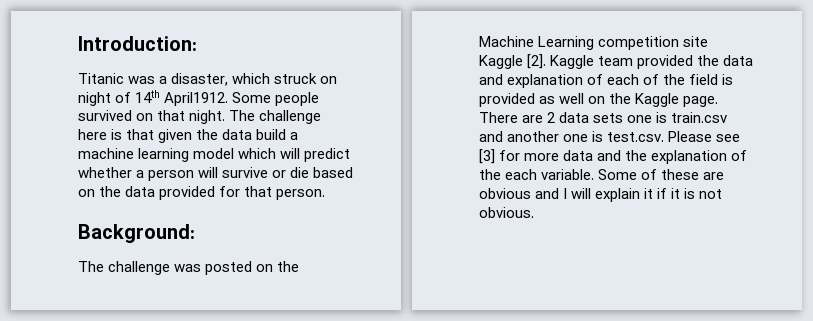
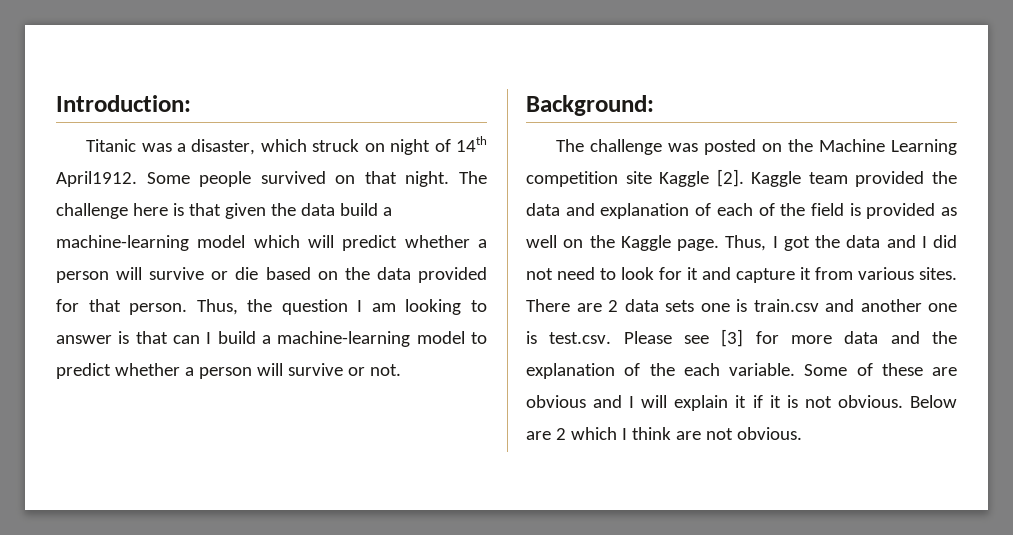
[78,148,190,162] machine learning -> [56,235,189,251] machine-learning
(326, 194) none -> [196,299,487,315] [56,331,487,347] [56,363,401,379] Thus, the question I am looking to answer is that can I build a machine-learning model to predict whether a person will survive or not.
(719, 101) none -> [725,235,957,251] [526,267,957,283] Thus, I got the data and I did not need to look for it and capture it from various sites.
(534, 212) none -> [910,395,957,408] [526,427,802,440] Below are 2 which I think are not obvious.

